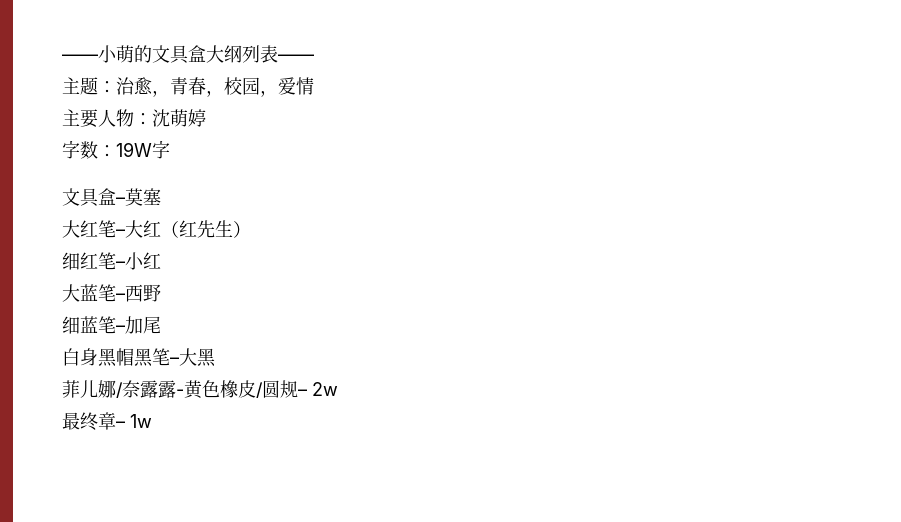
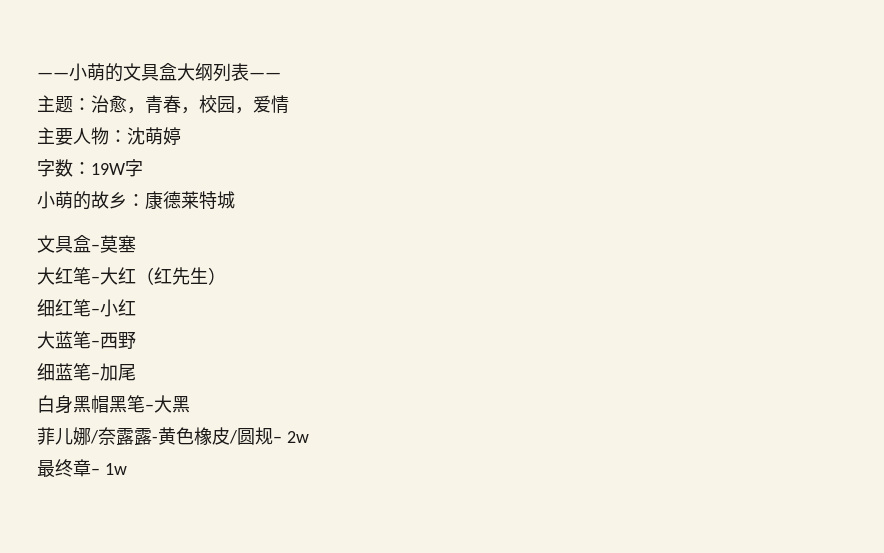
(170, 149) none -> [37,191,235,210] // 小萌的故乡：康德莱特城

